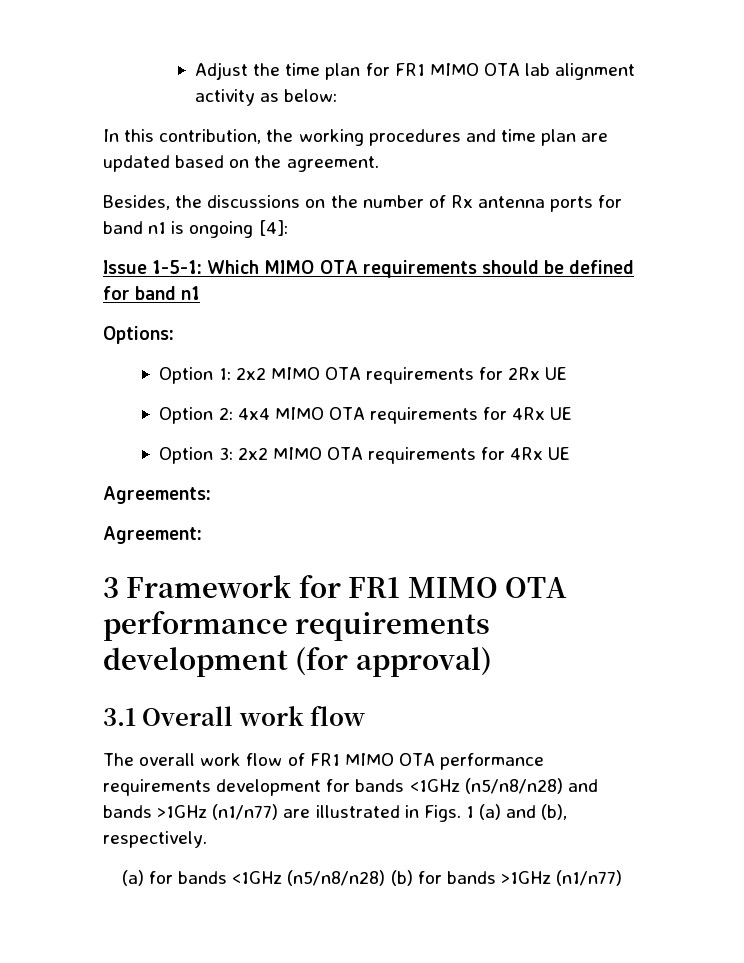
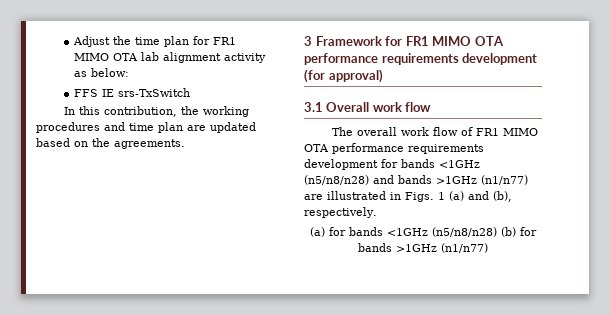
(338, 95) none -> [73,88,190,97] // FFS IE srs-TxSwitch
[286,156,379,172] [103,195,623,212] [103,220,288,238] [103,260,635,278] [103,286,201,300] [103,326,174,344] [159,367,568,384] [159,407,573,424] [159,447,571,464] [103,486,211,504] [103,526,202,544] agreement. // Besides, the discussions on the number of Rx antenna ports for band n1 is ongoing [4]: // Issue 1-5-1: Which MIMO OTA requirements should be defined for band n1 // Options: // Option 1: 2x2 MIMO OTA requirements for 2Rx UE // Option 2: 4x4 MIMO OTA requirements for 4Rx UE // Option 3: 2x2 MIMO OTA requirements for 4Rx UE // Agreements: // Agreement: -> [114,139,185,149] agreements.

